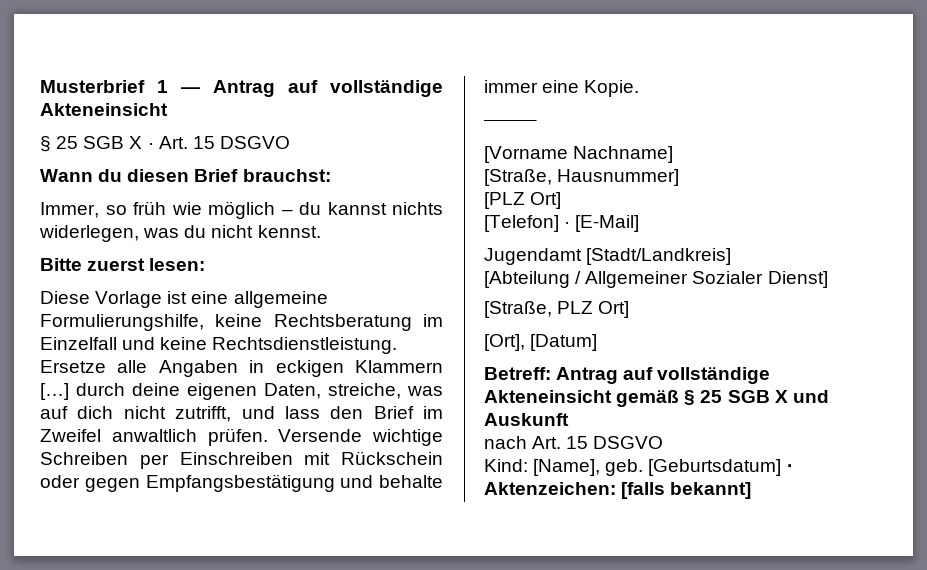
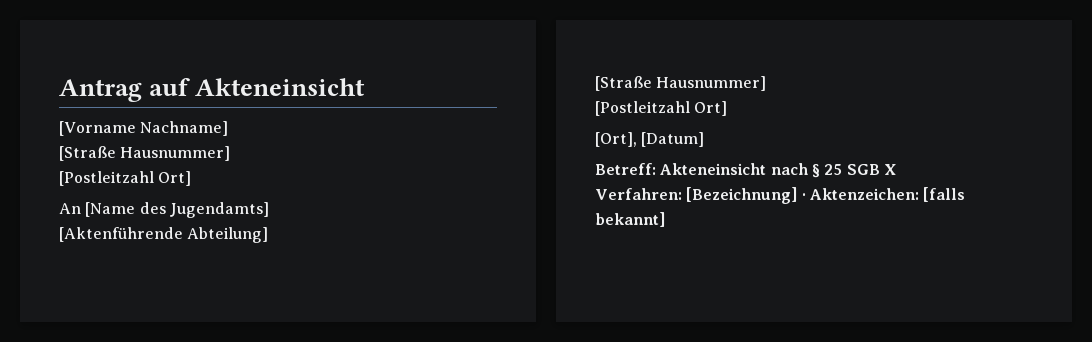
[40,80,443,97] [40,103,168,116] [40,136,290,152] [40,169,331,182] [40,201,443,219] [39,225,321,242] [40,258,206,271] [40,291,328,308] [40,314,443,331] [40,337,398,354] [40,360,443,377] [40,383,443,400] [40,406,443,422] [40,428,443,446] [40,451,443,469] [40,474,443,492] [484,80,640,97] [483,120,537,126] Musterbrief 1 — Antrag auf vollständige Akteneinsicht // § 25 SGB X · Art. 15 DSGVO // Wann du diesen Brief brauchst: // Immer, so früh wie möglich – du kannst nichts widerlegen, was du nicht kennst. // Bitte zuerst lesen: // Diese Vorlage ist eine allgemeine Formulierungshilfe, keine Rechtsberatung im Einzelfall und keine Rechtsdienstleistung. Ersetze alle Angaben in eckigen Klammern […] durch deine eigenen Daten, streiche, was auf dich nicht zutrifft, und lass den Brief im Zweifel anwaltlich prüfen. Versende wichtige Schreiben per Einschreiben mit Rückschein oder gegen Empfangsbestätigung und behalte immer eine Kopie. // ──── -> [59,78,366,102] Antrag auf Akteneinsicht
[484,169,680,186] [484,192,562,209] [484,215,640,232] [484,248,732,265] [484,271,828,288] [484,301,594,318] [Straße, Hausnummer] // [PLZ Ort] // [Telefon] · [E-Mail] // Jugendamt [Stadt/Landkreis] // [Abteilung / Allgemeiner Sozialer Dienst] // [Straße, PLZ -> [59,146,231,161] [59,171,192,186] [59,202,269,218] [59,227,269,243] [595,76,767,91] [595,101,690,116] [Straße Hausnummer] // [Postleitzahl Ort] // An [Name des Jugendamts] // [Aktenführende Abteilung] // [Straße Hausnummer] // [Postleitzahl
[556,367,771,384] [484,390,829,407] [484,413,569,426] [484,436,664,449] [484,459,782,476] Antrag auf vollständige Akteneinsicht gemäß § 25 SGB X und Auskunft // nach Art. 15 DSGVO // Kind: [Name], geb. [Geburtsdatum] -> [660,163,896,178] [595,187,798,204] Akteneinsicht nach § 25 SGB X // Verfahren: [Bezeichnung]

